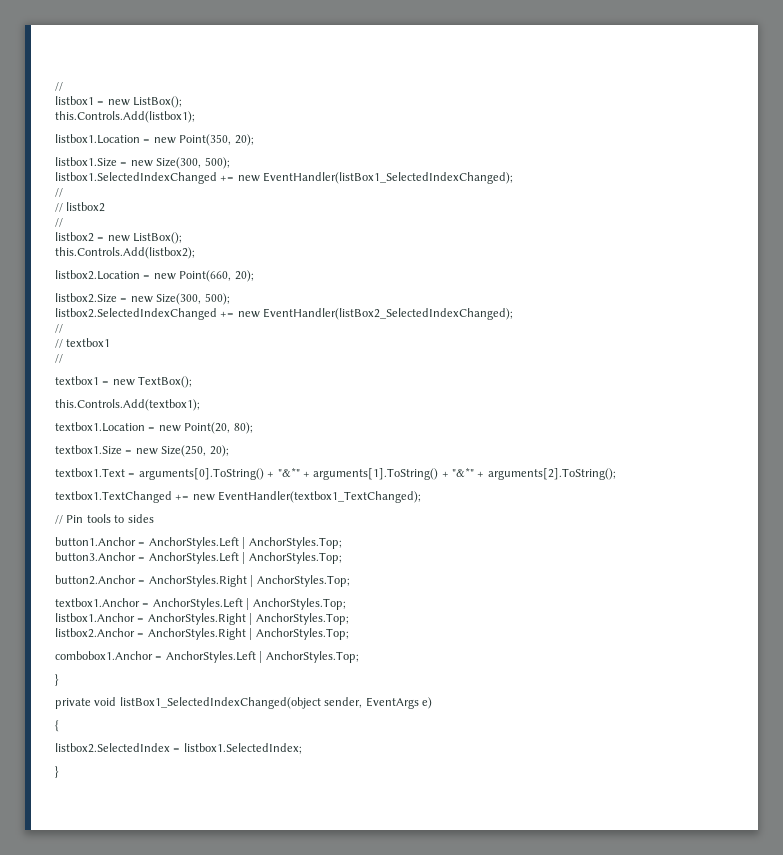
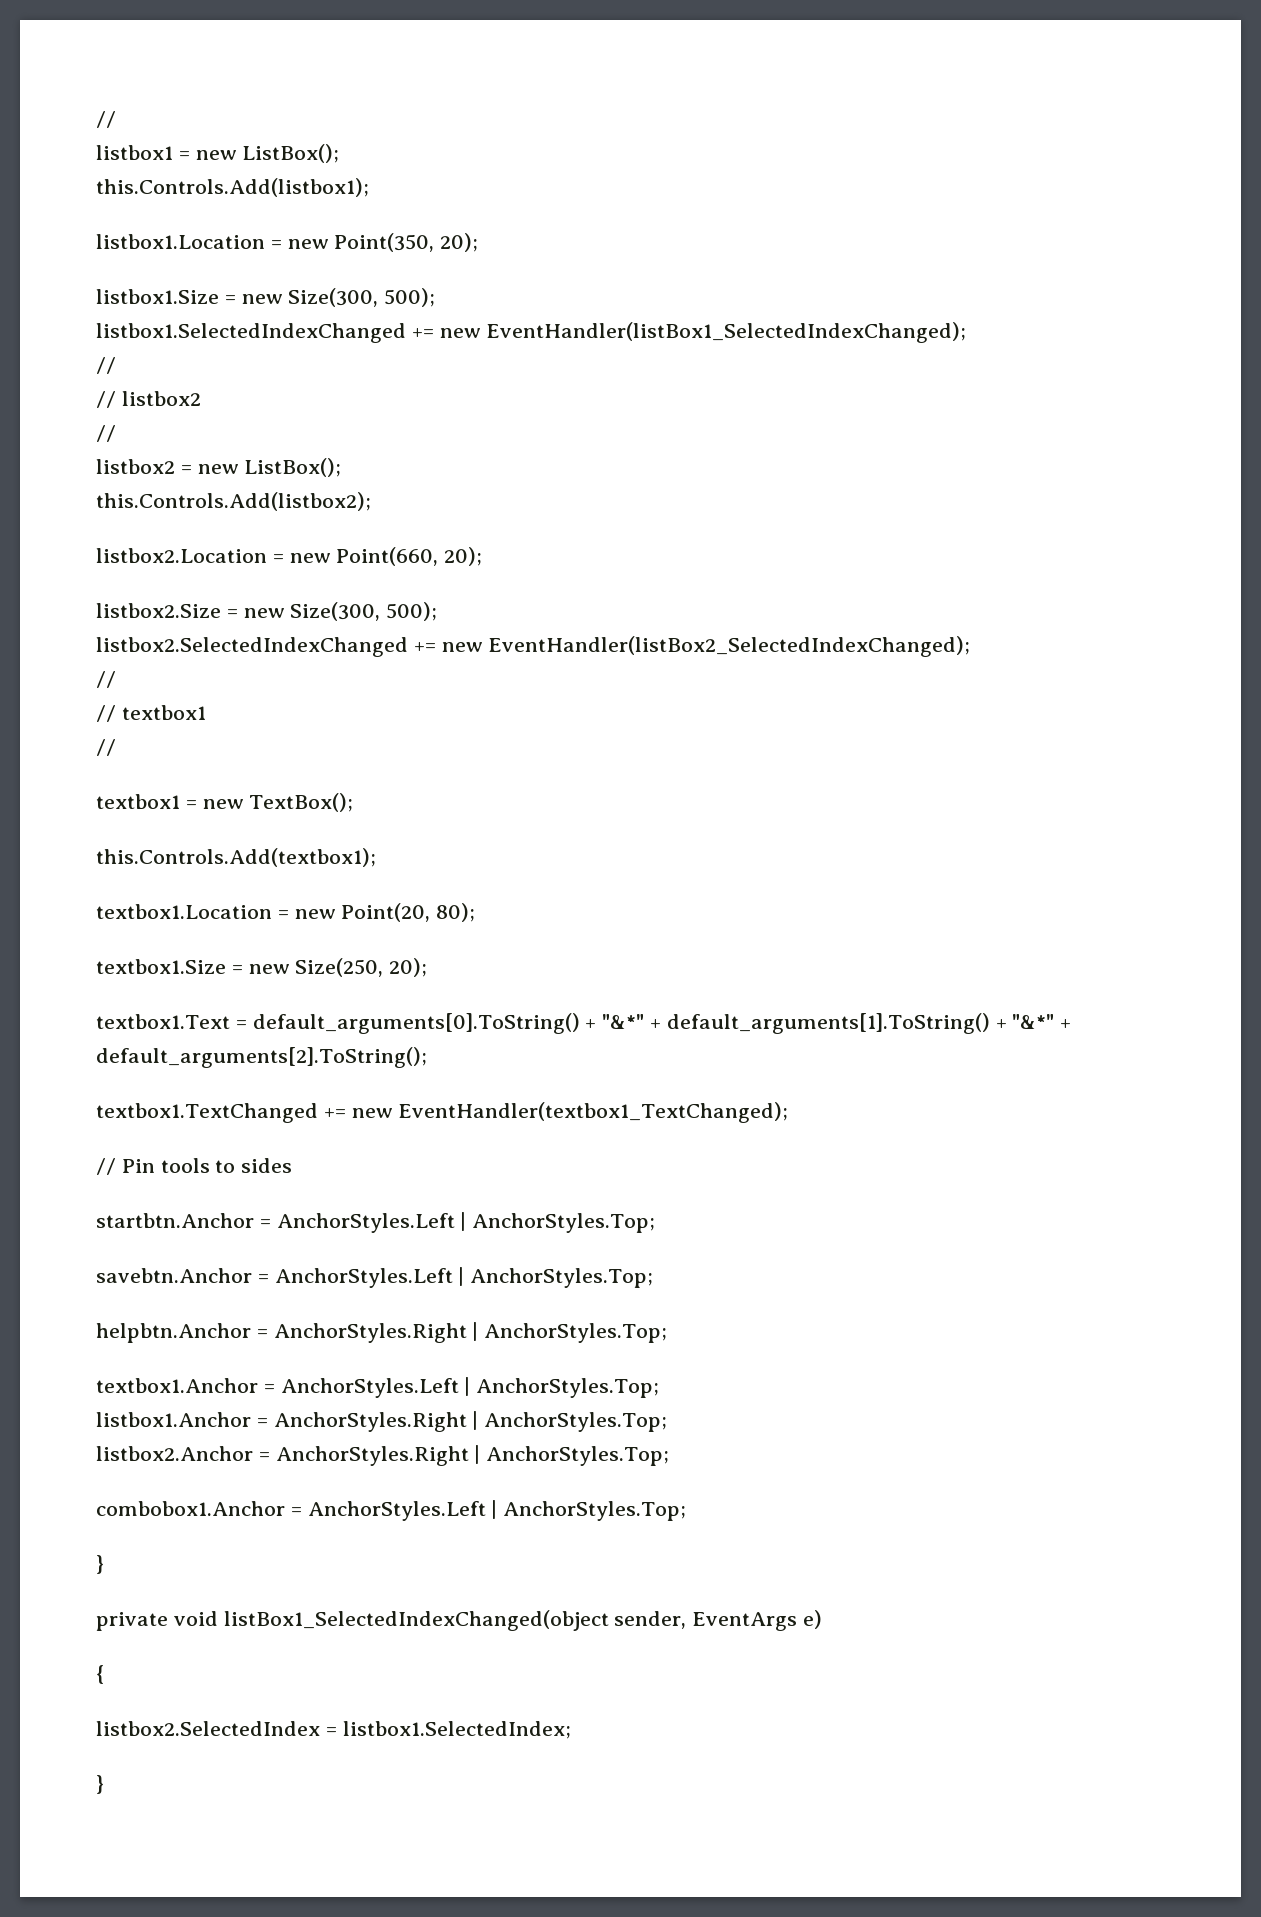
[138,468,616,480] arguments[0].ToString() + "&*" + arguments[1].ToString() + "&*" + arguments[2].ToString(); -> [252,1013,1072,1034] [96,1047,427,1068] default_arguments[0].ToString() + "&*" + default_arguments[1].ToString() + "&*" + default_arguments[2].ToString();
[55,537,342,549] [55,552,342,564] [55,575,136,585] button1.Anchor = AnchorStyles.Left | AnchorStyles.Top; // button3.Anchor = AnchorStyles.Left | AnchorStyles.Top; // button2.Anchor -> [96,1212,656,1233] [96,1267,654,1288] [96,1323,251,1343] startbtn.Anchor = AnchorStyles.Left | AnchorStyles.Top; // savebtn.Anchor = AnchorStyles.Left | AnchorStyles.Top; // helpbtn.Anchor

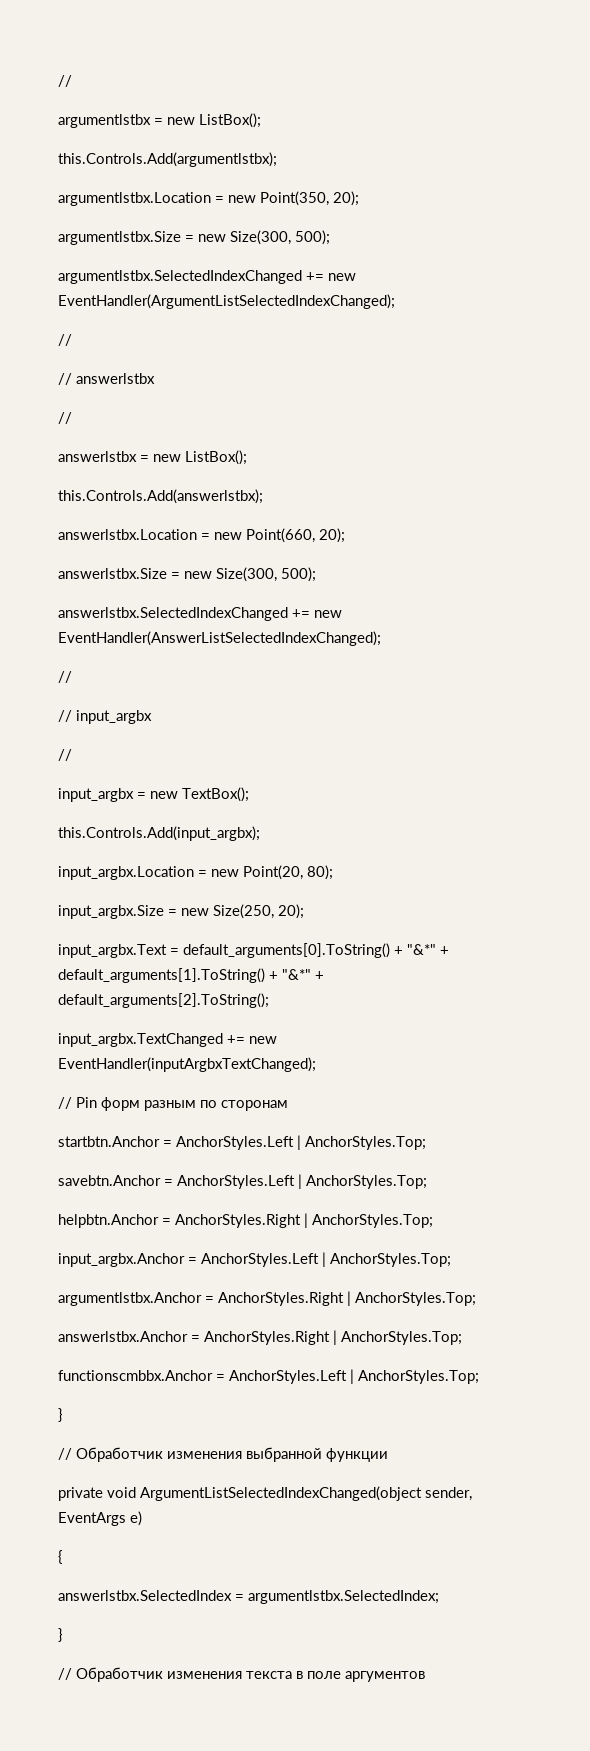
[96,111,116,128] [96,144,340,163] [96,178,369,197] [96,234,265,249] // // listbox1 = new ListBox(); // this.Controls.Add(listbox1); // listbox1.Location -> [58,75,72,87] [58,113,261,128] [58,152,277,167] [58,192,211,206] // // argumentlstbx = new ListBox(); // this.Controls.Add(argumentlstbx); // argumentlstbx.Location
[96,288,436,307] [96,322,967,343] [96,357,116,374] [96,391,201,408] [96,425,116,442] [96,458,342,477] [96,492,371,511] [96,548,267,563] listbox1.Size = new Size(300, 500); // listbox1.SelectedIndexChanged += new EventHandler(listBox1_SelectedIndexChanged); // // // // listbox2 // // // listbox2 = new ListBox(); // this.Controls.Add(listbox2); // listbox2.Location -> [58,230,330,245] [58,270,356,284] [58,294,395,309] [58,334,72,346] [58,373,155,385] [58,412,72,424] [58,450,247,465] [58,489,263,504] [58,529,197,540] argumentlstbx.Size = new Size(300, 500); // argumentlstbx.SelectedIndexChanged += new EventHandler(ArgumentListSelectedIndexChanged); // // // // answerlstbx // // // answerlstbx = new ListBox(); // this.Controls.Add(answerlstbx); // answerlstbx.Location
[96,602,438,621] [96,636,971,657] [96,671,116,688] [96,705,206,722] [96,739,116,756] [96,794,180,809] listbox2.Size = new Size(300, 500); // listbox2.SelectedIndexChanged += new EventHandler(listBox2_SelectedIndexChanged); // // // // textbox1 // // // textbox1 -> [58,567,316,582] [58,607,342,621] [58,631,381,646] [58,671,72,683] [58,710,152,724] [58,749,72,761] [58,788,134,802] answerlstbx.Size = new Size(300, 500); // answerlstbx.SelectedIndexChanged += new EventHandler(AnswerListSelectedIndexChanged); // // // // input_argbx // // // input_argbx
[96,848,376,867] [96,904,272,919] this.Controls.Add(textbox1); // textbox1.Location -> [58,826,260,841] [58,866,194,880] this.Controls.Add(input_argbx); // input_argbx.Location
[96,959,226,974] textbox1.Size -> [58,905,164,919] input_argbx.Size
[96,1014,230,1029] textbox1.Text -> [58,944,167,958] input_argbx.Text
[96,1102,789,1123] textbox1.TextChanged += new EventHandler(textbox1_TextChanged); -> [58,1033,277,1047] [58,1057,316,1072] input_argbx.TextChanged += new EventHandler(inputArgbxTextChanged);
[160,1158,293,1173] tools to sides -> [101,1097,288,1111] форм разным по сторонам
[96,1377,660,1398] [96,1411,668,1432] [96,1445,670,1466] [96,1501,285,1516] textbox1.Anchor = AnchorStyles.Left | AnchorStyles.Top; // listbox1.Anchor = AnchorStyles.Right | AnchorStyles.Top; // listbox2.Anchor = AnchorStyles.Right | AnchorStyles.Top; // combobox1.Anchor -> [58,1252,451,1267] [58,1291,476,1306] [58,1330,462,1345] [58,1370,213,1381] input_argbx.Anchor = AnchorStyles.Left | AnchorStyles.Top; // argumentlstbx.Anchor = AnchorStyles.Right | AnchorStyles.Top; // answerlstbx.Anchor = AnchorStyles.Right | AnchorStyles.Top; // functionscmbbx.Anchor
(104, 1564) none -> [58,1447,388,1462] // // Обработчик изменения выбранной функции
[223,1610,609,1631] listBox1_SelectedIndexChanged(object -> [140,1486,422,1501] ArgumentListSelectedIndexChanged(object
[96,1721,571,1739] [96,1775,104,1794] listbox2.SelectedIndex = listbox1.SelectedIndex; // } -> [58,1590,439,1604] [58,1628,63,1642] [58,1667,425,1682] answerlstbx.SelectedIndex = argumentlstbx.SelectedIndex; // } // // Обработчик изменения текста в поле аргументов

